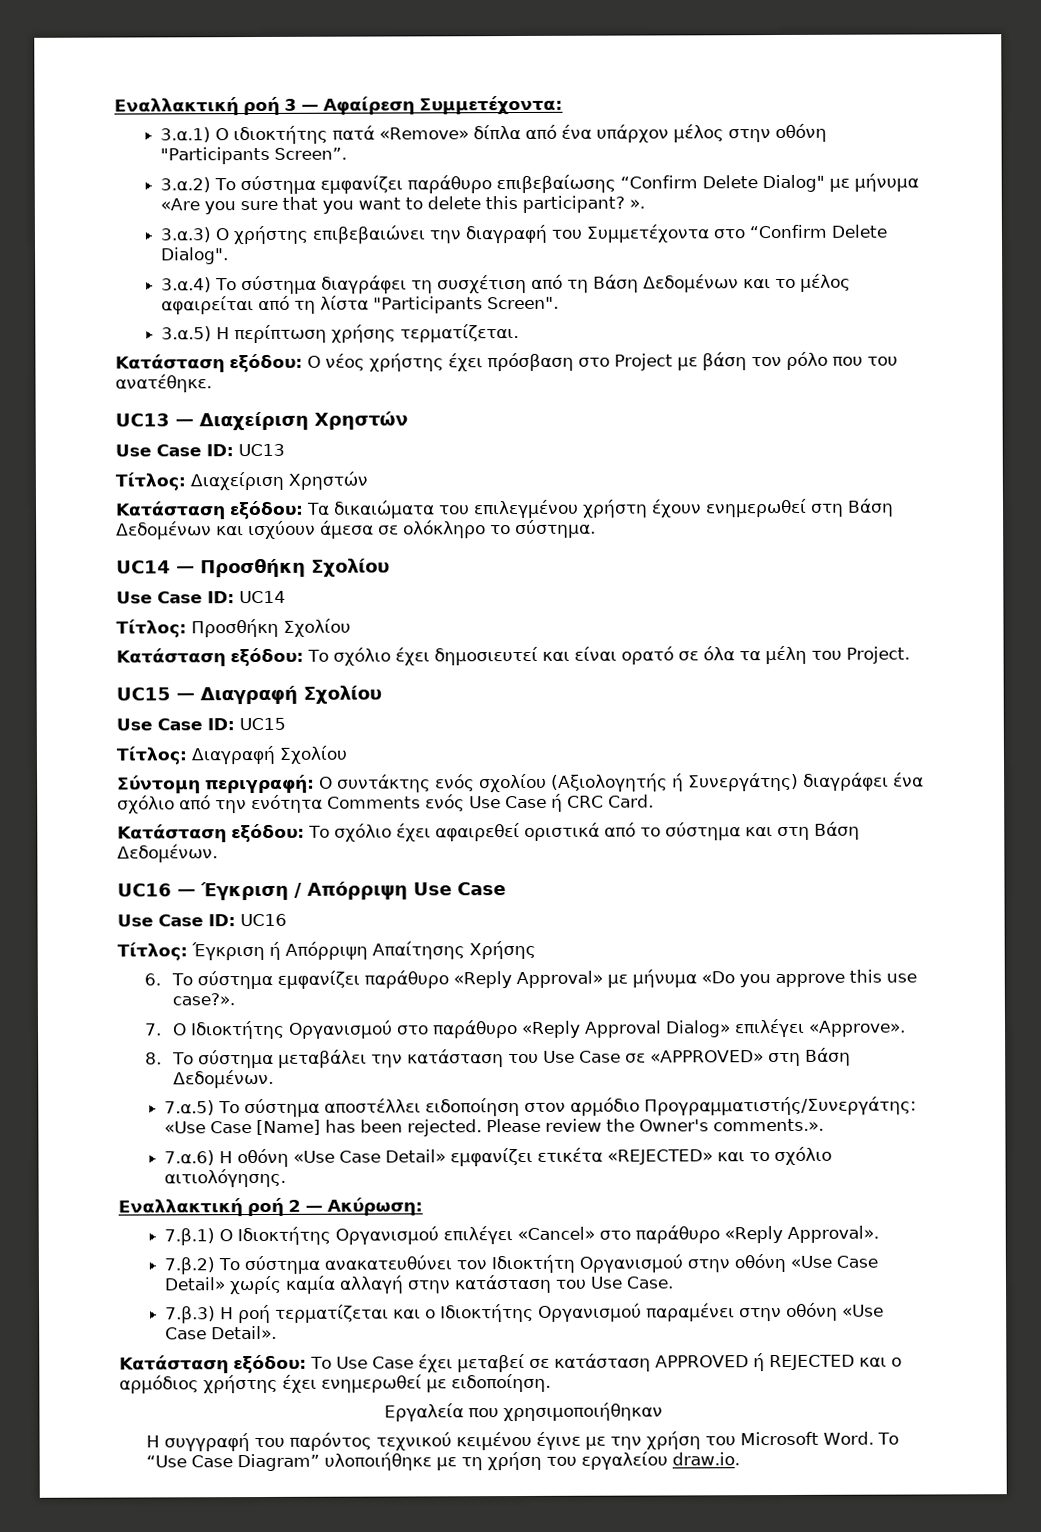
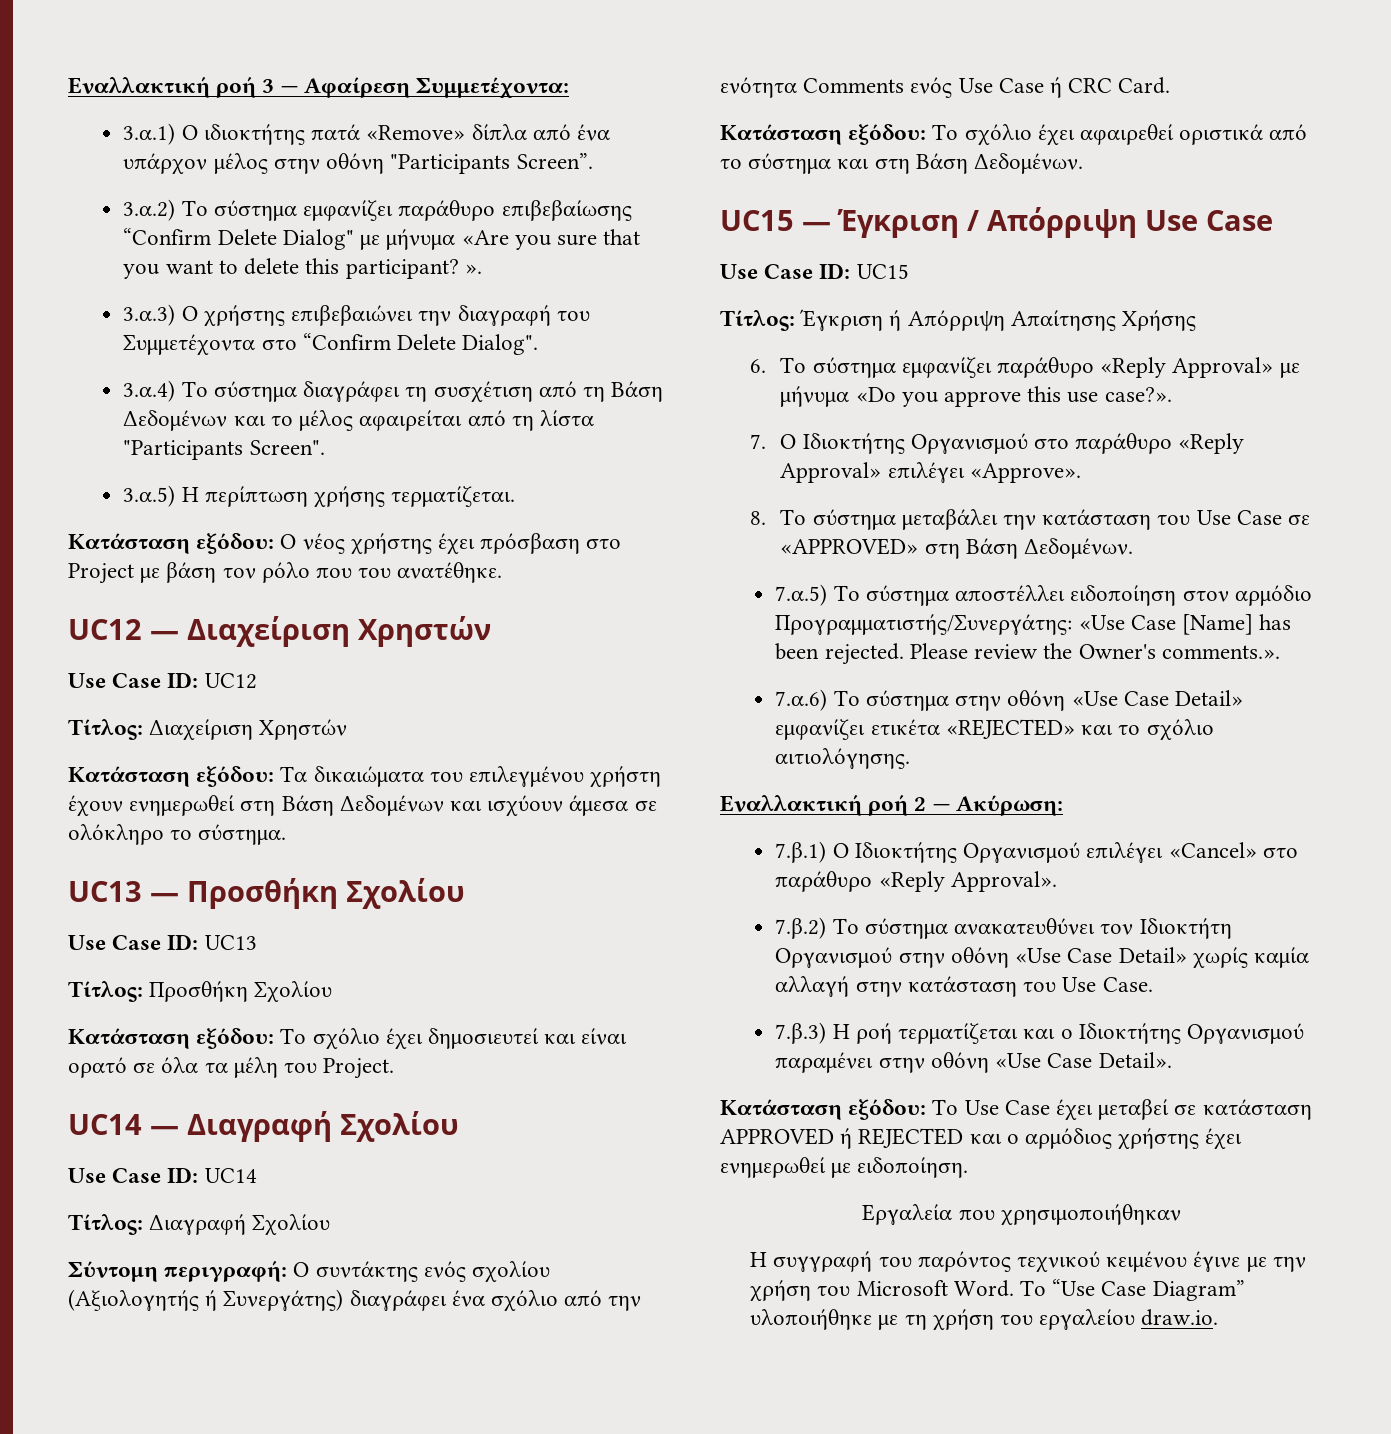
[115,413,170,427] UC13 -> [68,619,142,640] UC12
[238,443,285,457] UC13 -> [204,673,257,689] UC12
[116,560,171,574] UC14 -> [68,881,142,902] UC13
[239,590,286,604] UC14 -> [204,935,257,950] UC13
[116,687,171,701] UC15 -> [68,1114,142,1135] UC14
[239,717,286,731] UC15 -> [204,1168,257,1183] UC14
[117,883,172,897] UC16 -> [720,210,794,231] UC15
[240,913,287,927] UC16 -> [856,264,909,279] UC15
[583,1020,731,1038] Approval Dialog» -> [780,462,882,483] Approval»
[218,1151,233,1164] Η -> [833,690,1002,711] Το σύστημα στην

